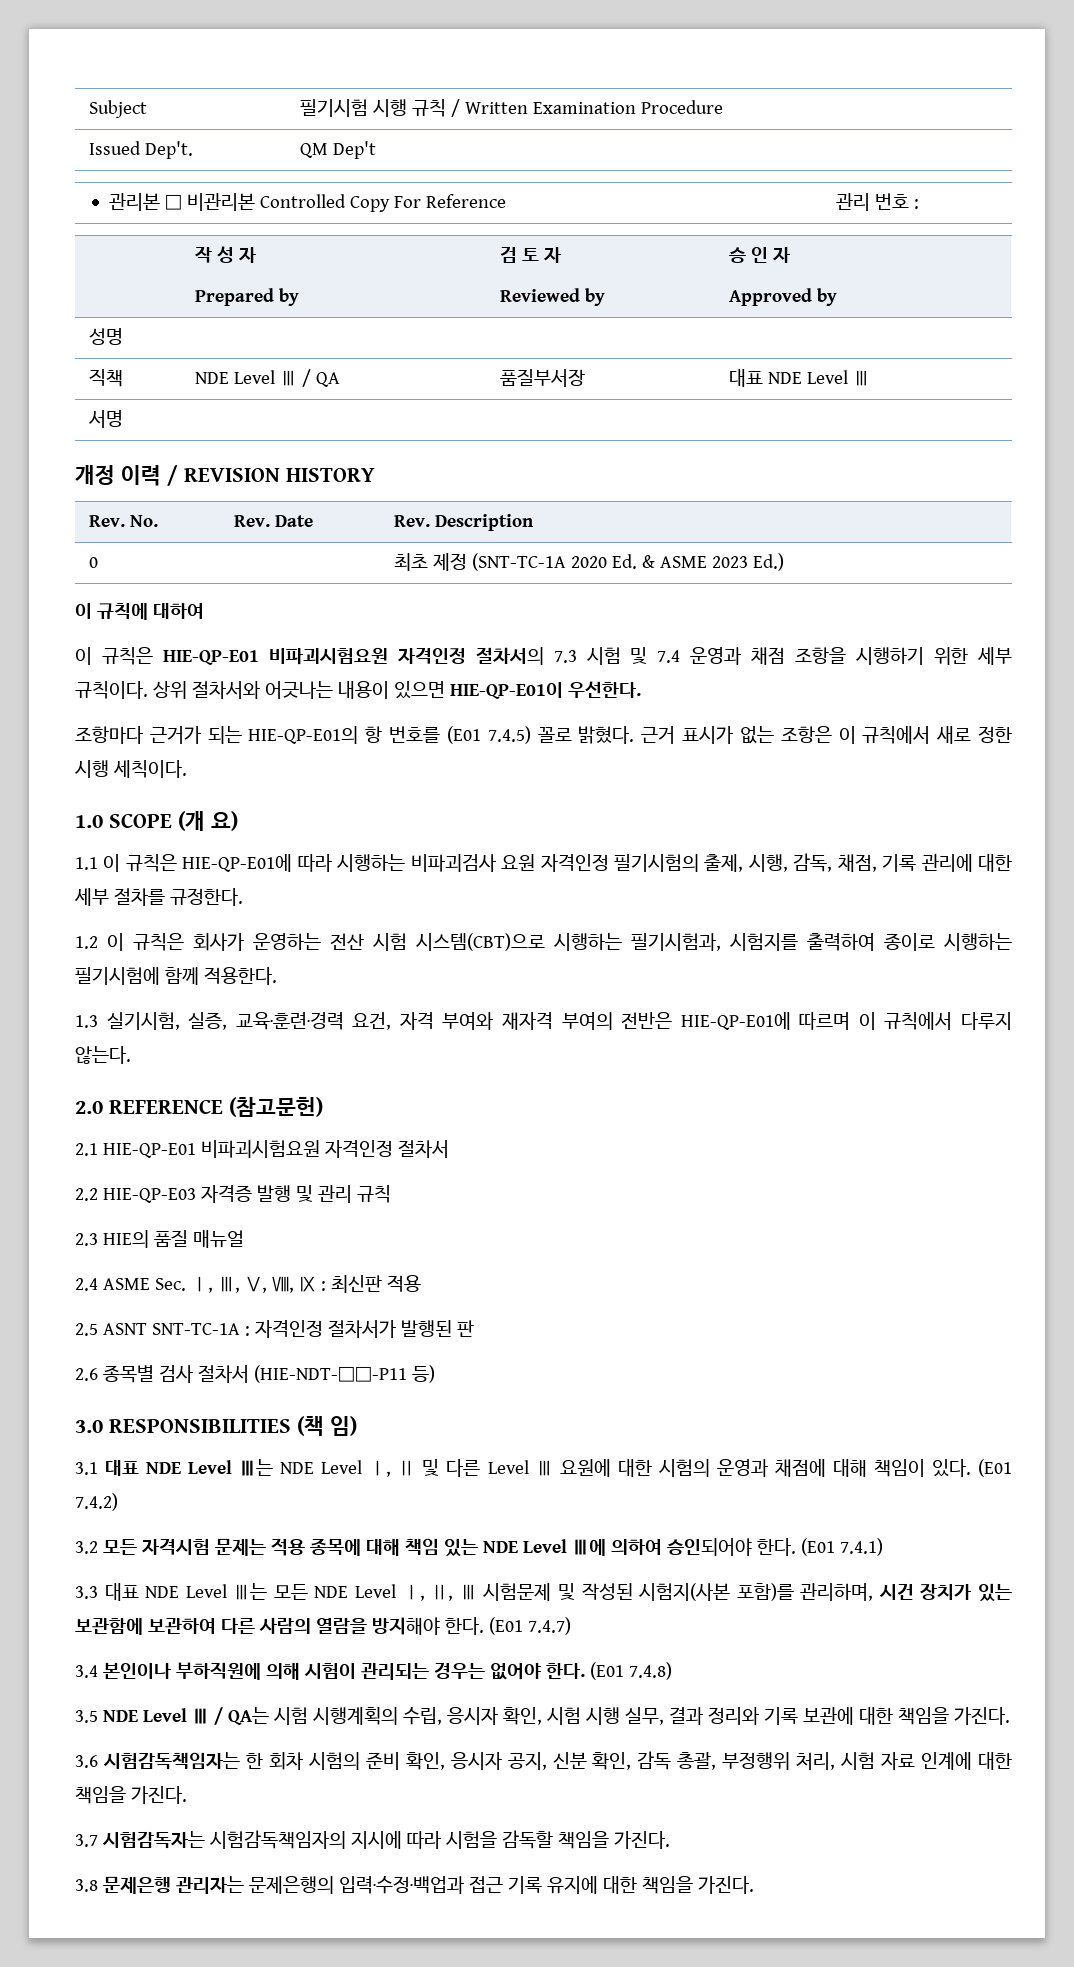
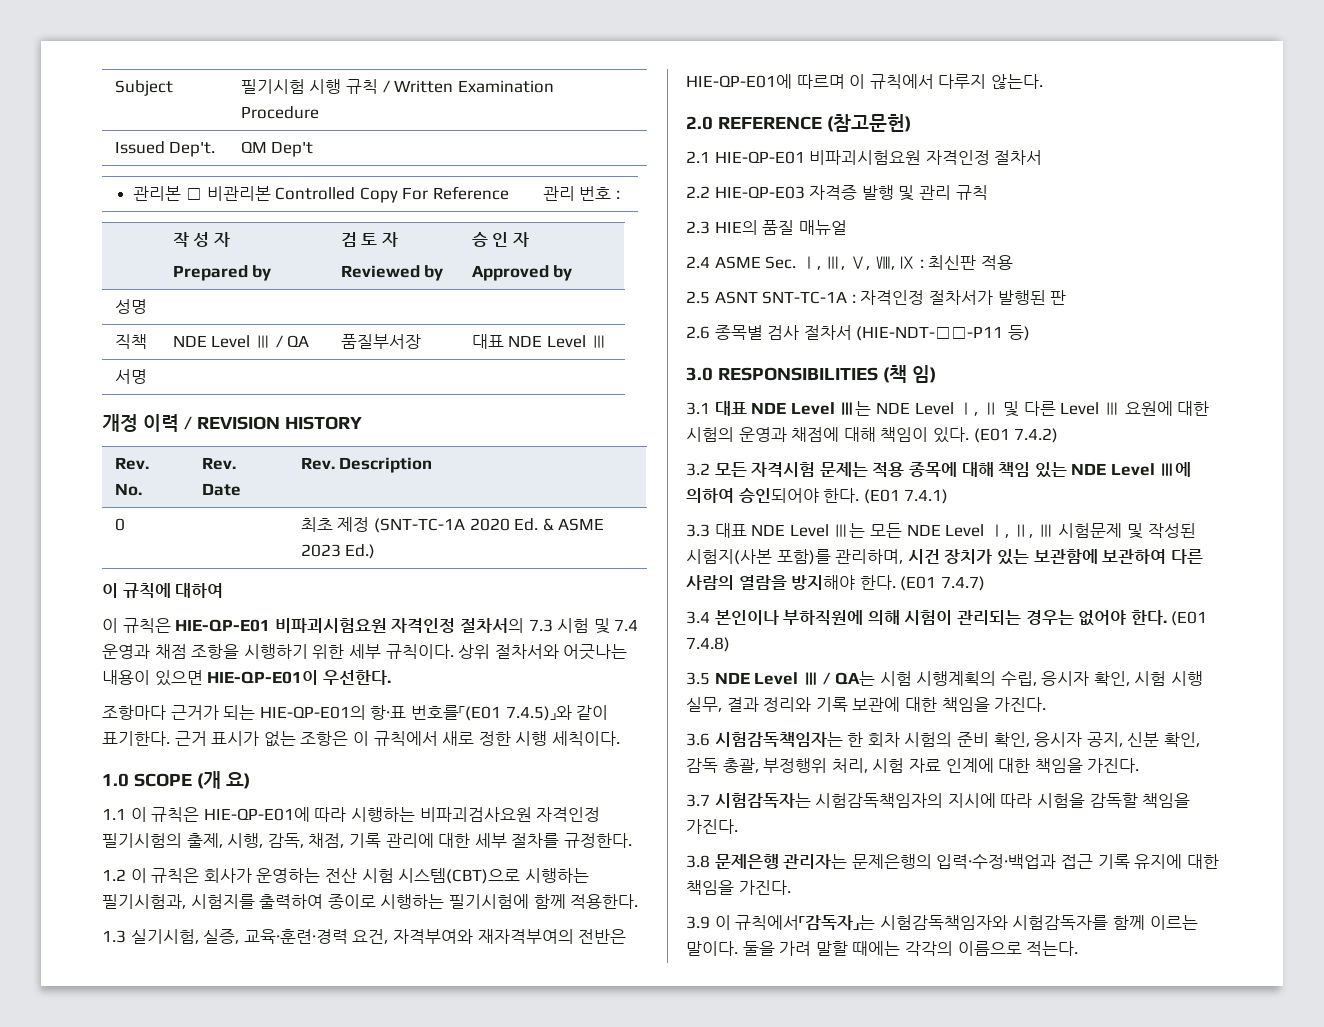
[365,726,635,744] 항 번호를 (E01 7.4.5) 꼴로 밝혔다. -> [370,705,609,721] [102,731,170,746] 항·표 번호를「(E01 7.4.5)」와 같이 표기한다.
[410,854,536,872] 비파괴검사 요원 -> [419,807,532,822] 비파괴검사요원
[399,1012,613,1030] 자격 부여와 재자격 부여의 -> [392,929,574,944] 자격부여와 재자격부여의
(754, 1885) none -> [686,915,1198,930] [686,941,1079,956] // 3.9 이 규칙에서「감독자」는 시험감독책임자와 시험감독자를 함께 이르는 말이다. 둘을 가려 말할 때에는 각각의 이름으로 적는다.

